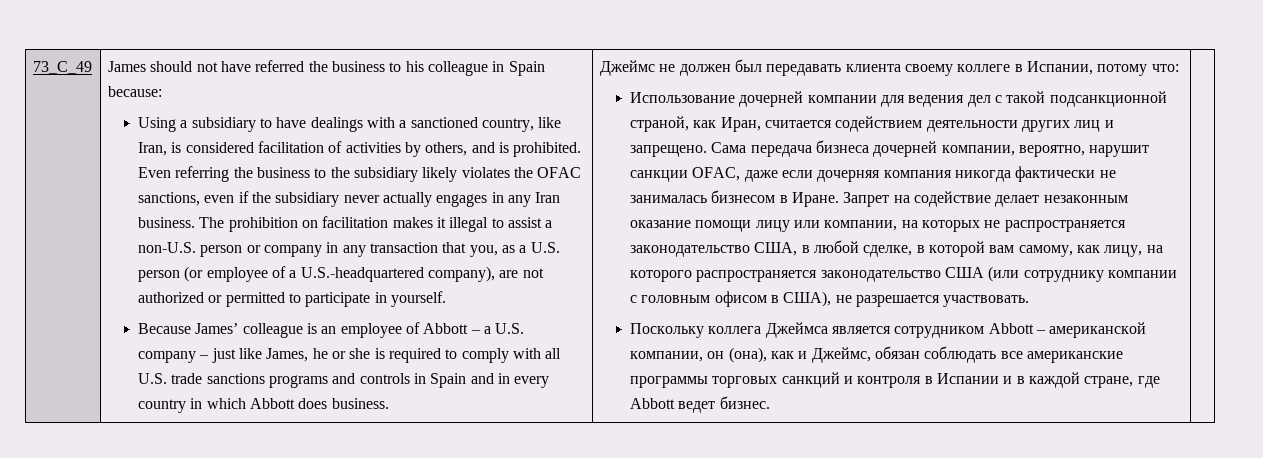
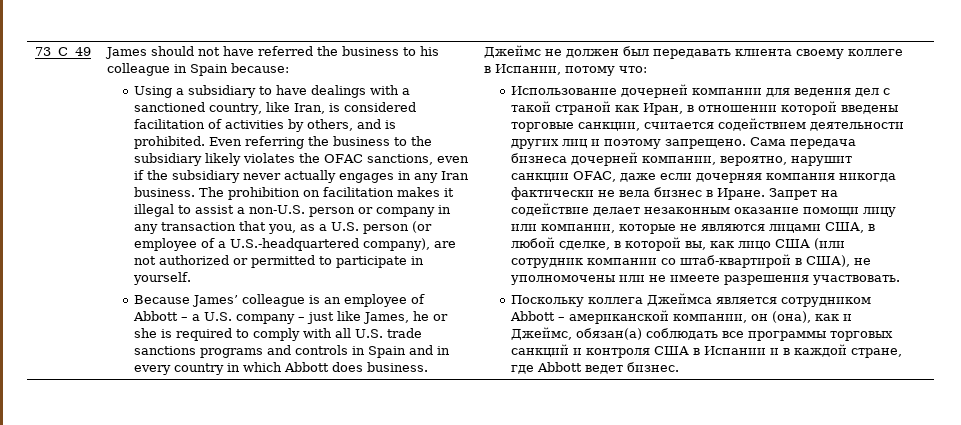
[1049,91,1167,107] [630,116,761,132] подсанкционной страной, как Иран, -> [554,101,898,115] [510,122,640,132] страной как Иран, в отношении которой введены торговые санкции,
(1114, 124) none -> [603,139,661,149] поэтому
[630,190,776,203] занималась бизнесом -> [618,187,702,197] вела бизнес
[901,220,1126,232] [630,245,751,257] на которых не распространяется законодательство -> [618,224,821,234] которые не являются лицами
[989,245,1163,257] [630,266,1177,282] [630,291,940,307] вам самому, как лицу, на которого распространяется законодательство США (или сотруднику компании с головным офисом в США), не разрешается -> [684,238,845,250] [510,254,871,268] [510,275,809,285] вы, как лицо США (или сотрудник компании со штаб-квартирой в США), не уполномочены или не имеете разрешения
[874,346,920,359] обязан -> [575,328,642,340] обязан(а)
[1026,351,1123,363] американские -> (744, 334) none
(922, 382) none -> [653,346,689,355] США

